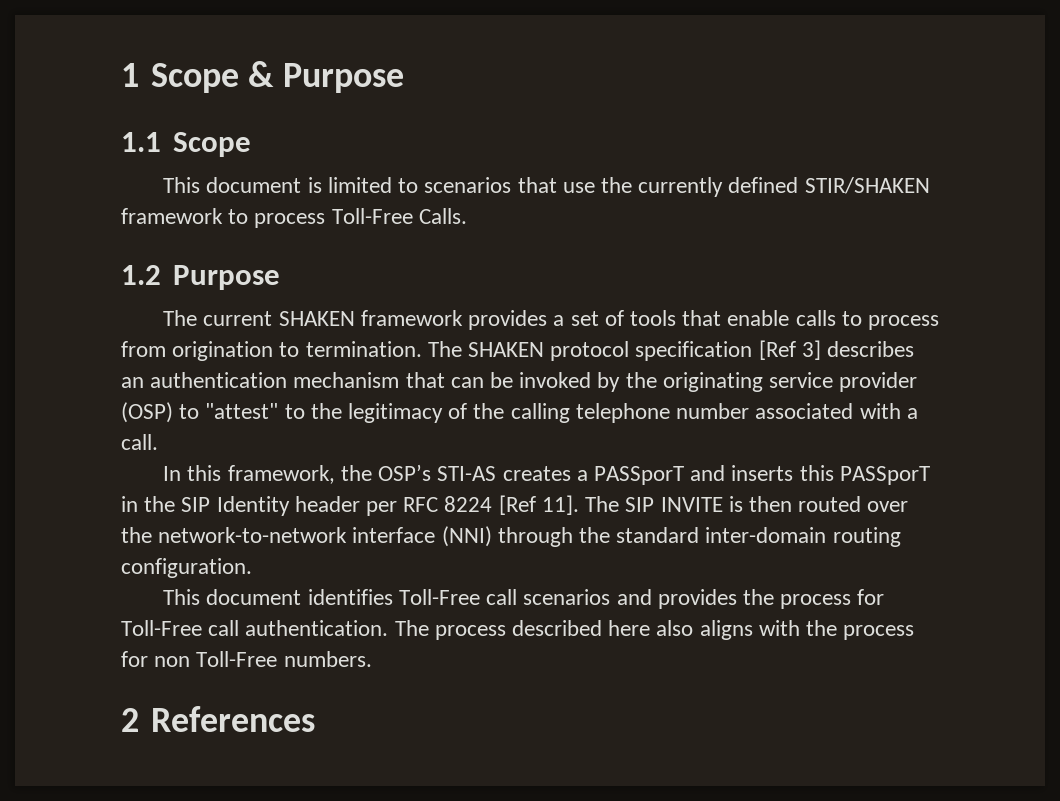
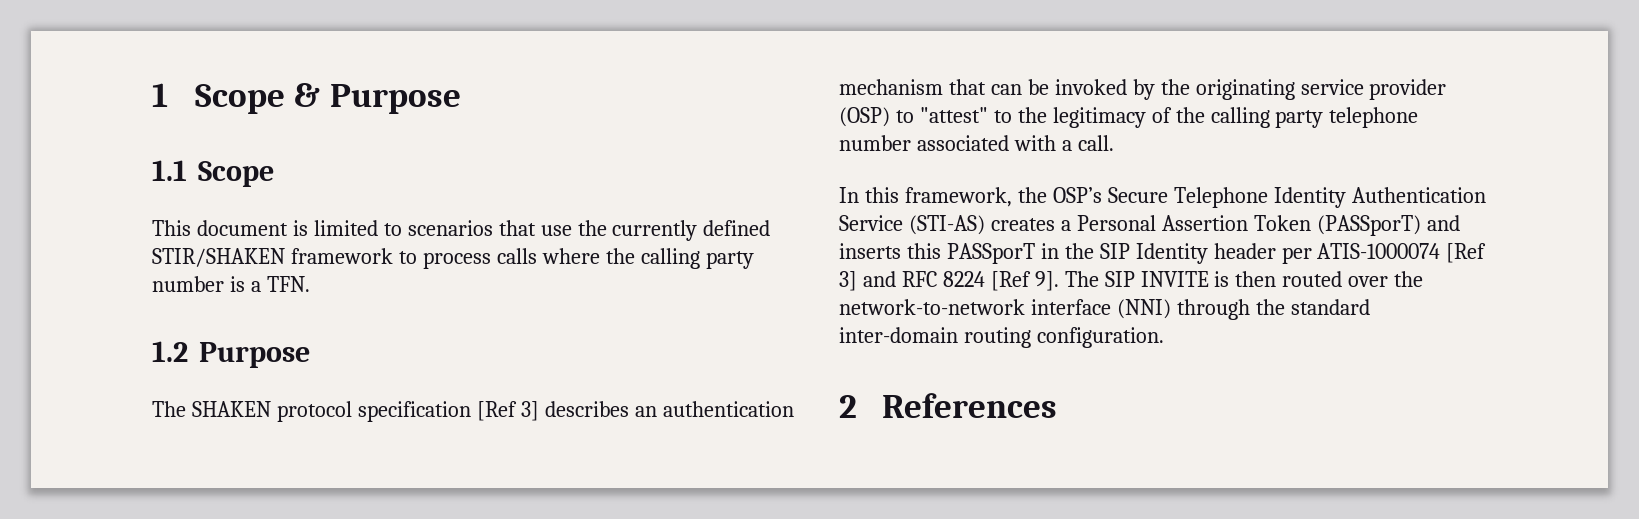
[331,208,467,224] [121,265,280,290] [163,310,939,330] [121,341,422,361] Toll-Free Calls. // 1.2 Purpose // The current SHAKEN framework provides a set of tools that enable calls to process from origination to termination. -> [496,248,754,269] [152,276,310,292] [152,341,310,368] calls where the calling party number is a TFN. // 1.2 Purpose //
(570, 413) none -> [1275,110,1324,128] party
[437,466,684,485] STI-AS creates a PASSporT -> [1107,187,1486,208] [839,215,1421,236] Secure Telephone Identity Authentication Service (STI-AS) creates a Personal Assertion Token (PASSporT)
(398, 508) none -> [1317,243,1487,263] [839,271,896,291] ATIS-1000074 [Ref 3] and
[541,495,579,515] 11]. -> [1034,271,1059,291] 9].
[163,589,885,609] [121,620,915,640] [121,651,372,667] // This document identifies Toll-Free call scenarios and provides the process for Toll-Free call authentication. The process described here also aligns with the process for non Toll-Free numbers. -> (1164, 337) none

